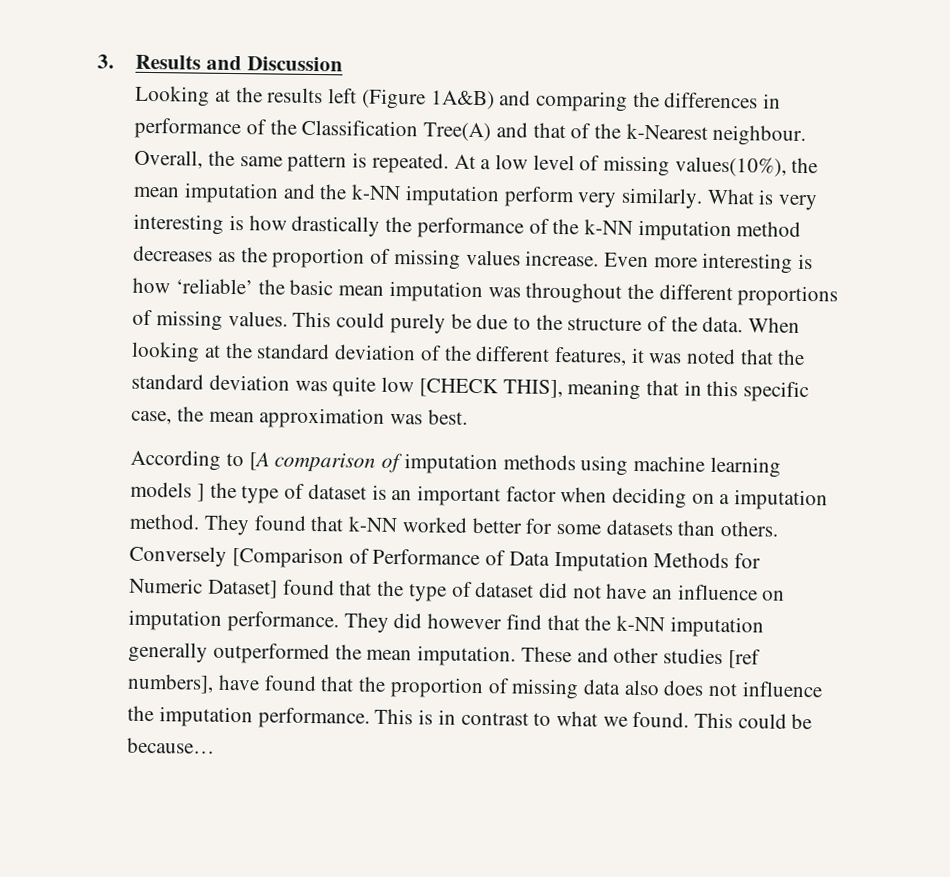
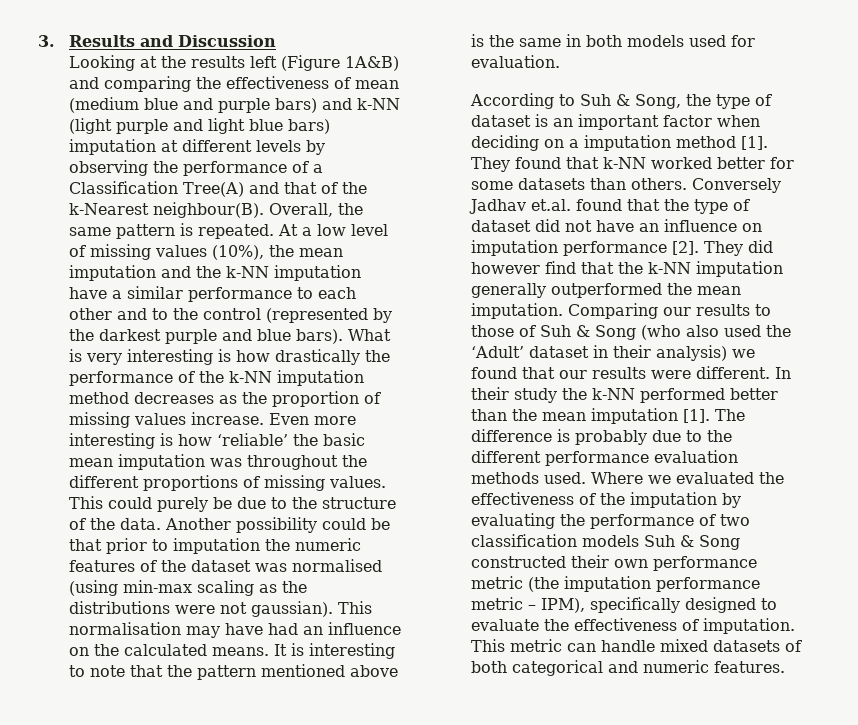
[664,92,781,109] [134,117,297,140] differences in performance of the -> [226,76,400,89] [69,97,401,113] [69,118,331,134] [69,139,326,155] [69,160,324,176] effectiveness of mean (medium blue and purple bars) and k-NN (light purple and light blue bars) imputation at different levels by observing the performance of a
[712,124,807,147] neighbour. -> [153,202,265,218] neighbour(B).
[674,156,787,177] values(10%), -> [155,245,265,260] values (10%),
[503,186,703,209] perform very similarly. -> [69,286,357,302] [69,308,393,323] [69,329,344,344] have a similar performance to each other and to the control (represented by the darkest purple and blue bars).
[747,317,800,333] [131,341,806,366] [131,373,809,403] [131,406,468,429] [130,449,781,478] [130,481,206,502] When looking at the standard deviation of the different features, it was noted that the standard deviation was quite low [CHECK THIS], meaning that in this specific case, the mean approximation was best. // According to [A comparison of imputation methods using machine learning models ] -> [165,517,391,533] [69,538,362,554] [69,559,383,572] [69,580,308,596] [69,601,373,617] [69,622,402,638] [69,643,396,659] [69,664,399,680] [471,34,756,47] [471,55,561,68] [470,93,682,109] Another possibility could be that prior to imputation the numeric features of the dataset was normalised (using min-max scaling as the distributions were not gaussian). This normalisation may have had an influence on the calculated means. It is interesting to note that the pattern mentioned above is the same in both models used for evaluation. // According to Suh & Song,
[129,513,201,530] method. -> [676,136,769,150] method [1].
[232,547,761,573] [129,577,279,599] [Comparison of Performance of Data Imputation Methods for Numeric Dataset] -> [469,199,572,214] Jadhav et.al.
[227,610,340,633] performance. -> [563,241,700,256] performance [2].
[520,646,761,669] [127,673,823,700] [127,705,813,730] [127,737,216,754] These and other studies [ref numbers], have found that the proportion of missing data also does not influence the imputation performance. This is in contrast to what we found. This could be because… -> [568,303,772,319] [471,325,792,340] [471,345,756,361] [471,366,792,379] [471,387,779,403] [471,408,746,424] [471,429,733,445] [471,450,739,466] [471,472,785,484] [471,492,742,508] [471,513,751,529] [471,534,741,550] [471,555,758,571] [471,576,761,592] [471,597,778,613] [471,618,796,634] [471,639,803,652] [471,660,786,676] Comparing our results to those of Suh & Song (who also used the ‘Adult’ dataset in their analysis) we found that our results were different. In their study the k-NN performed better than the mean imputation [1]. The difference is probably due to the different performance evaluation methods used. Where we evaluated the effectiveness of the imputation by evaluating the performance of two classification models Suh & Song constructed their own performance metric (the imputation performance metric – IPM), specifically designed to evaluate the effectiveness of imputation. This metric can handle mixed datasets of both categorical and numeric features.

